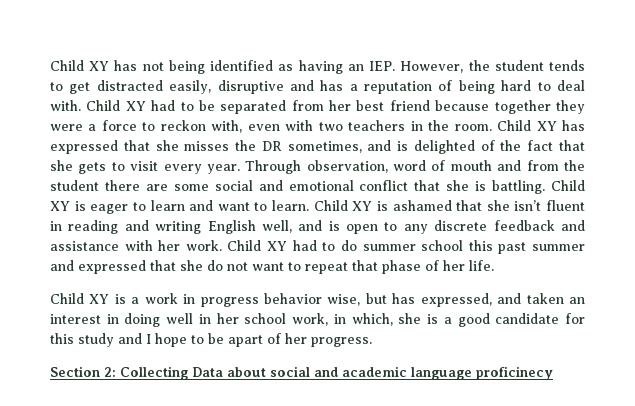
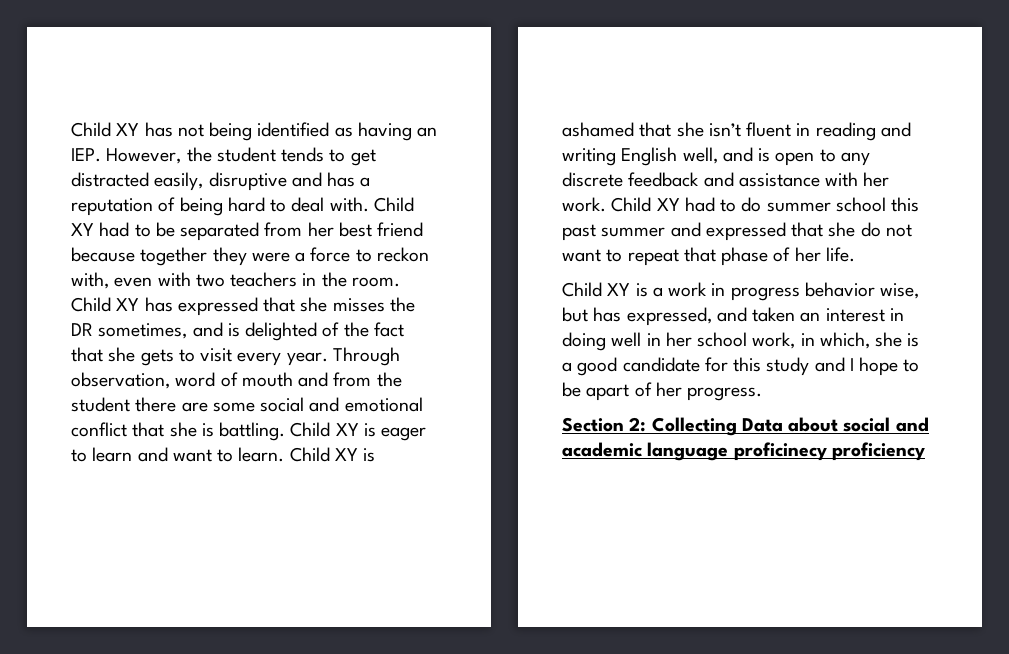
(553, 373) none -> [831,442,925,461] proficiency

